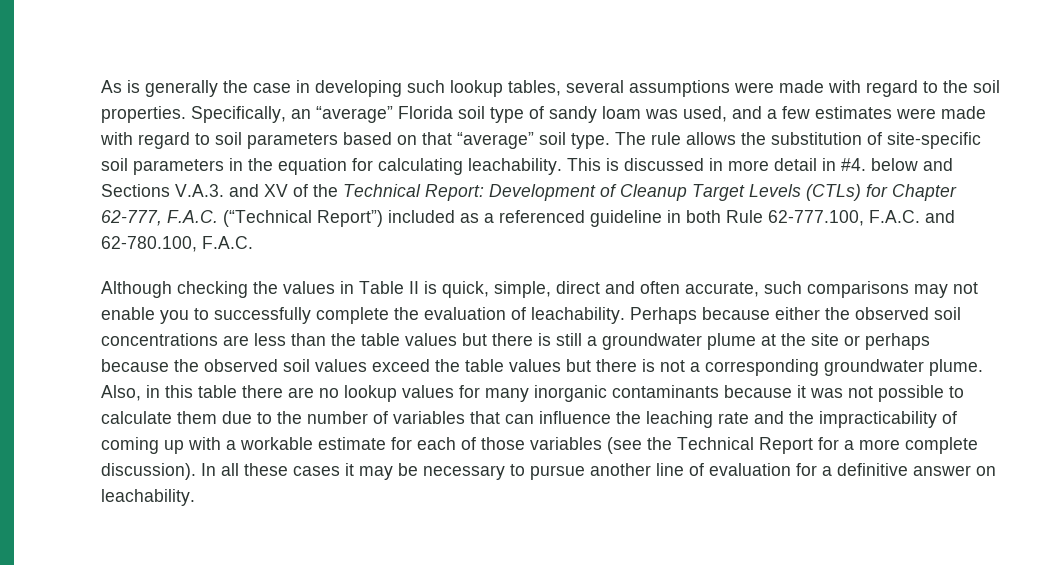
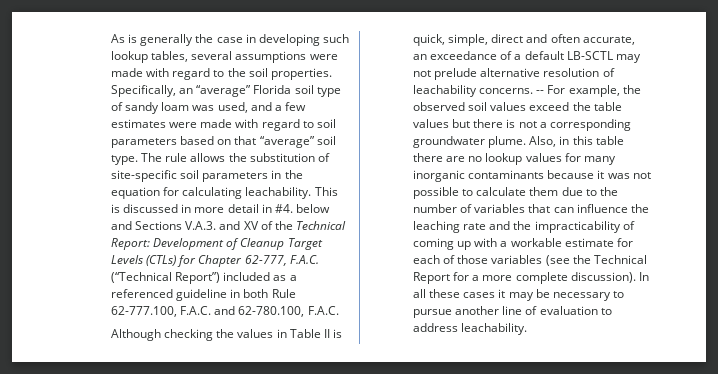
[764,281,979,298] [101,307,962,324] [101,333,931,350] [101,359,170,372] such comparisons may not enable you to successfully complete the evaluation of leachability. Perhaps because either the observed soil concentrations are less than the table values but there is still a groundwater plume at the site or perhaps because -> [413,51,641,63] [413,68,615,80] [413,85,620,97] an exceedance of a default LB-SCTL may not prelude alternative resolution of leachability concerns. -- For example,
[796,463,997,476] for a definitive answer on -> [600,308,612,315] [413,323,459,332] to address

